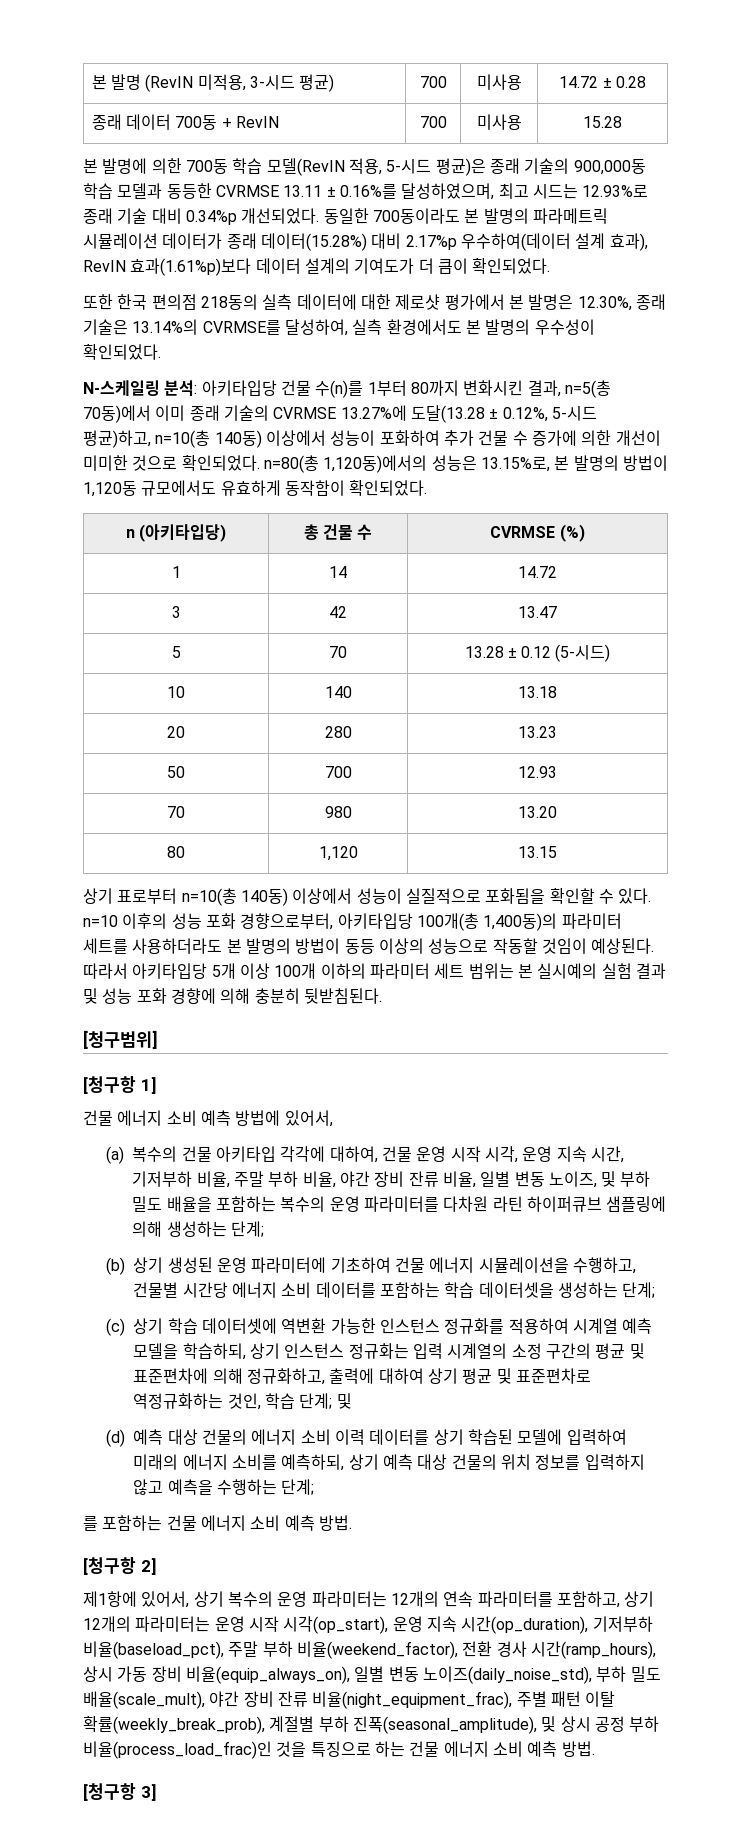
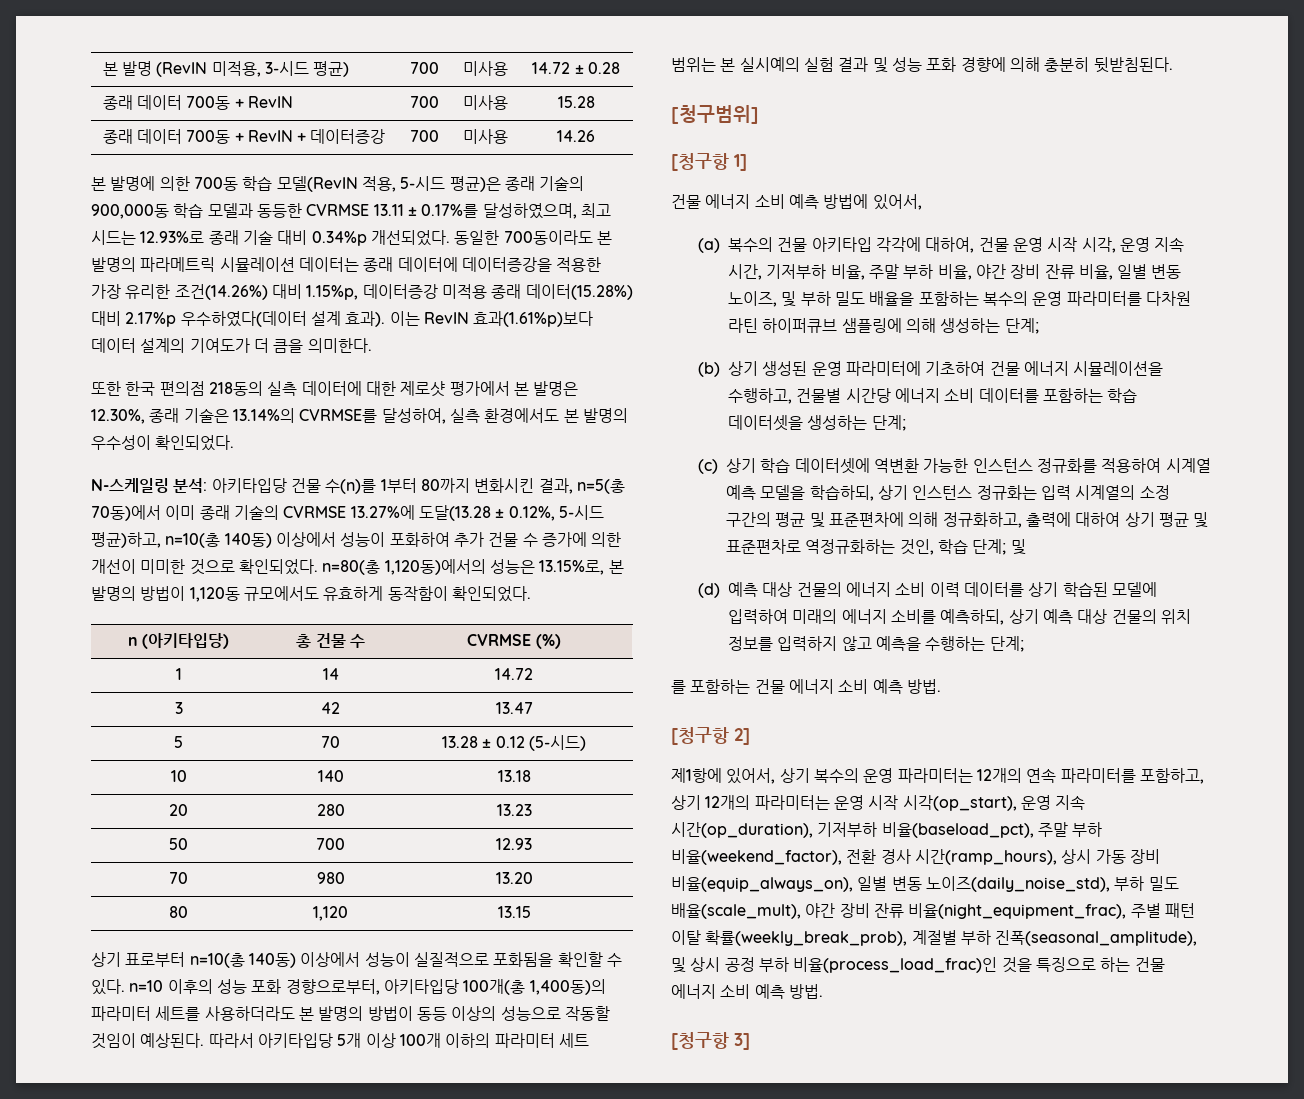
(622, 122) none -> [102,129,386,144] [409,130,439,142] [462,129,508,144] [557,130,595,142] // 종래 데이터 700동 + RevIN + 데이터증강 | 700 | 미사용 | 14.26
[339,184,397,199] 0.16%를 -> [421,204,479,218] 0.17%를
[162,233,648,251] 데이터가 종래 데이터(15.28%) 대비 2.17%p 우수하여(데이터 설계 효과), -> [298,257,602,272] [91,284,633,300] [91,311,420,327] 데이터는 종래 데이터에 데이터증강을 적용한 가장 유리한 조건(14.26%) 대비 1.15%p, 데이터증강 미적용 종래 데이터(15.28%) 대비 2.17%p 우수하였다(데이터 설계 효과). 이는
[437,258,551,274] 큼이 확인되었다. -> [273,338,372,353] 큼을 의미한다.

